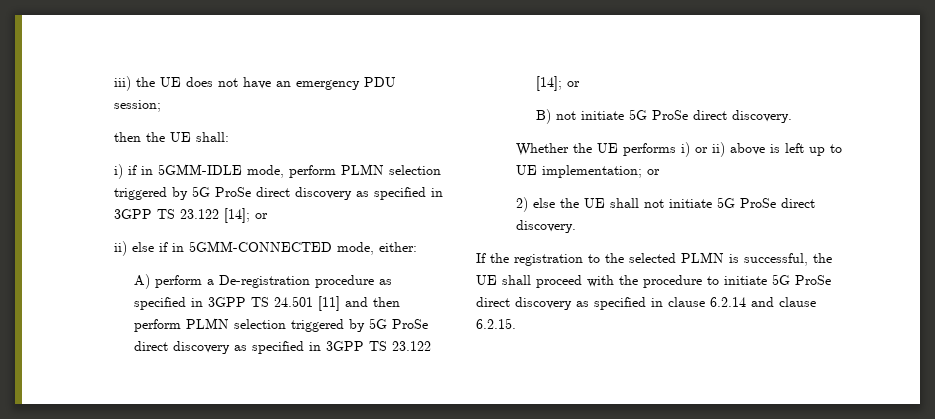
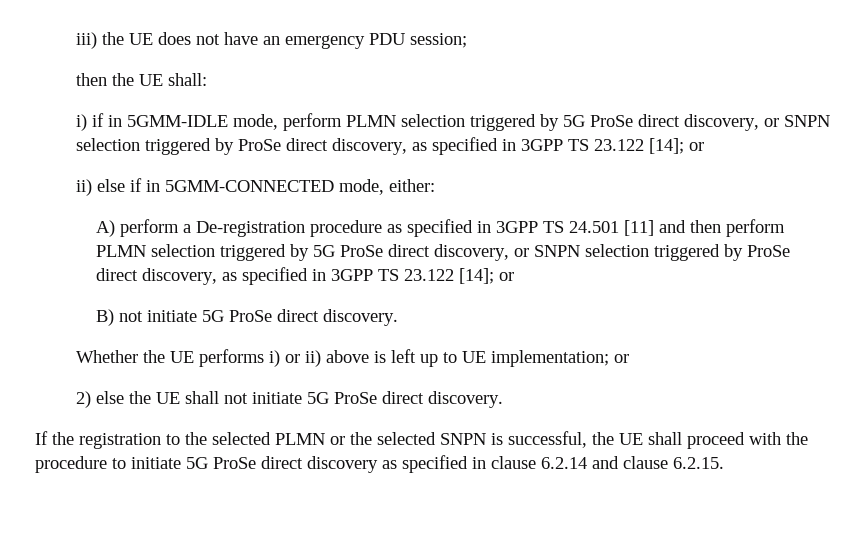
[295,187,353,200] discovery -> [683,114,830,131] [75,138,407,155] discovery, or SNPN selection triggered by ProSe direct discovery,
[173,341,231,354] discovery -> [434,244,791,261] [96,268,218,285] discovery, or SNPN selection triggered by ProSe direct discovery,
(724, 257) none -> [330,432,486,445] or the selected SNPN

